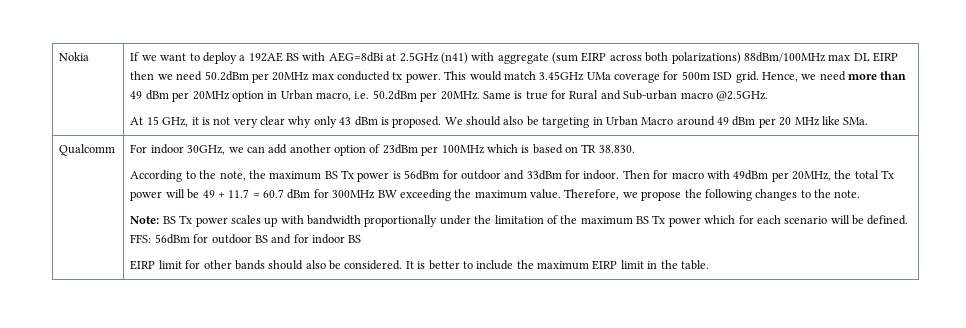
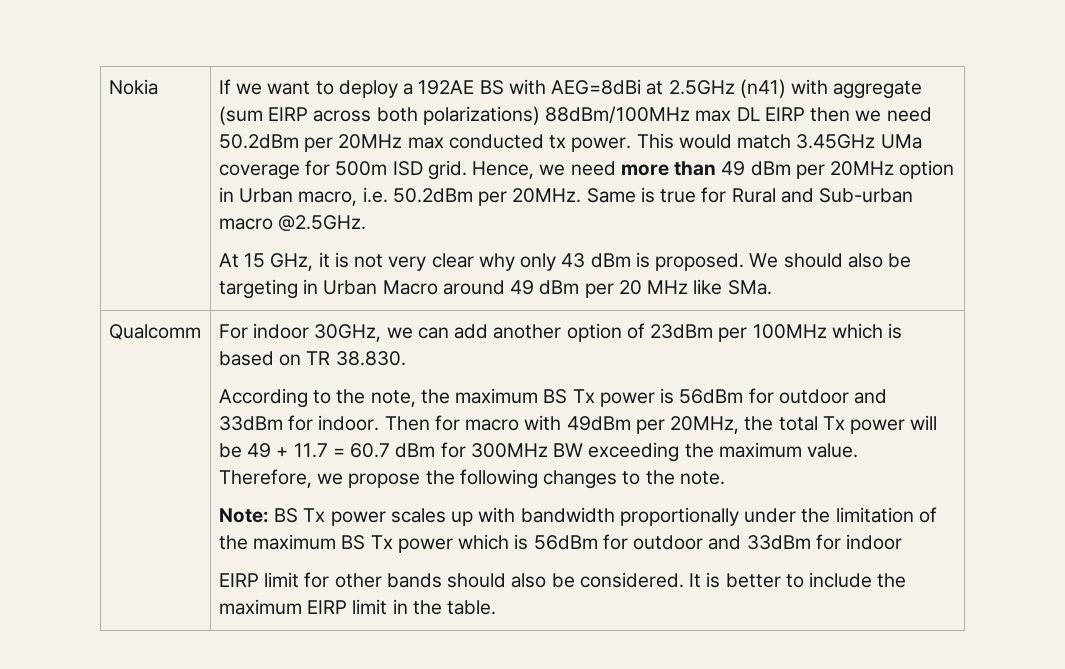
[738,215,909,225] [130,234,292,244] for each scenario will be defined. FFS: 56dBm for outdoor BS and -> [514,534,811,550] is 56dBm for outdoor and 33dBm
[348,235,362,243] BS -> (903, 542) none

